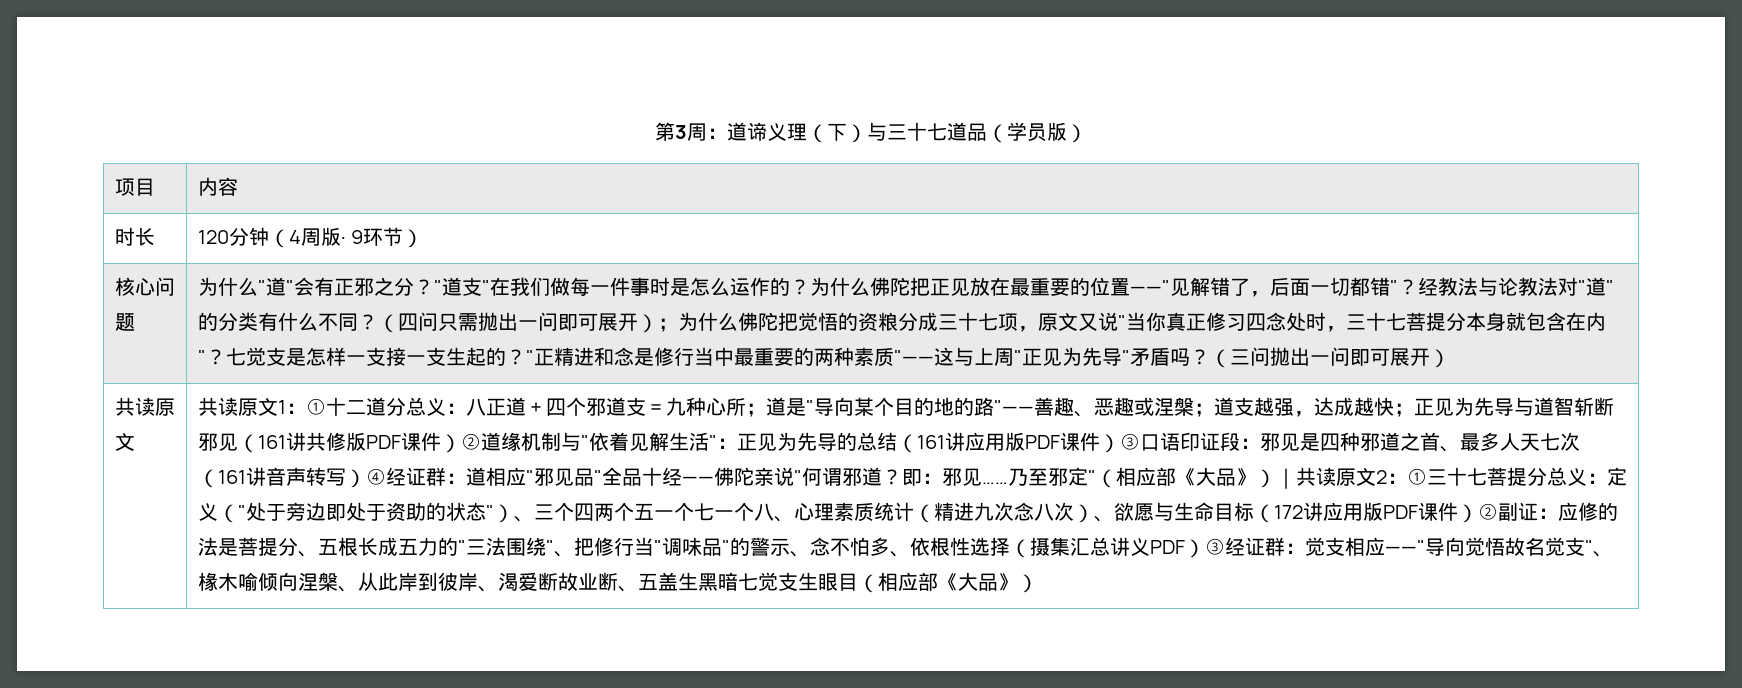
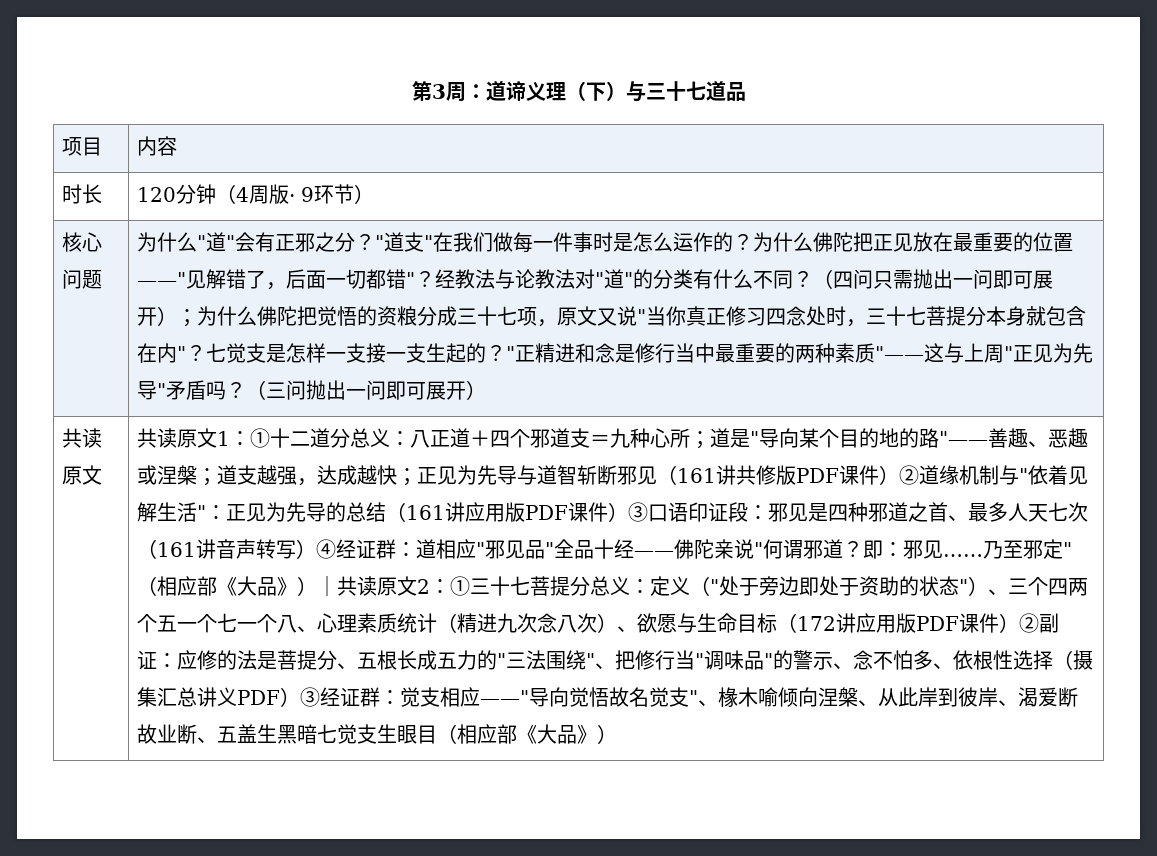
[987,122,1087,143] （学员版） -> (746, 91) none

